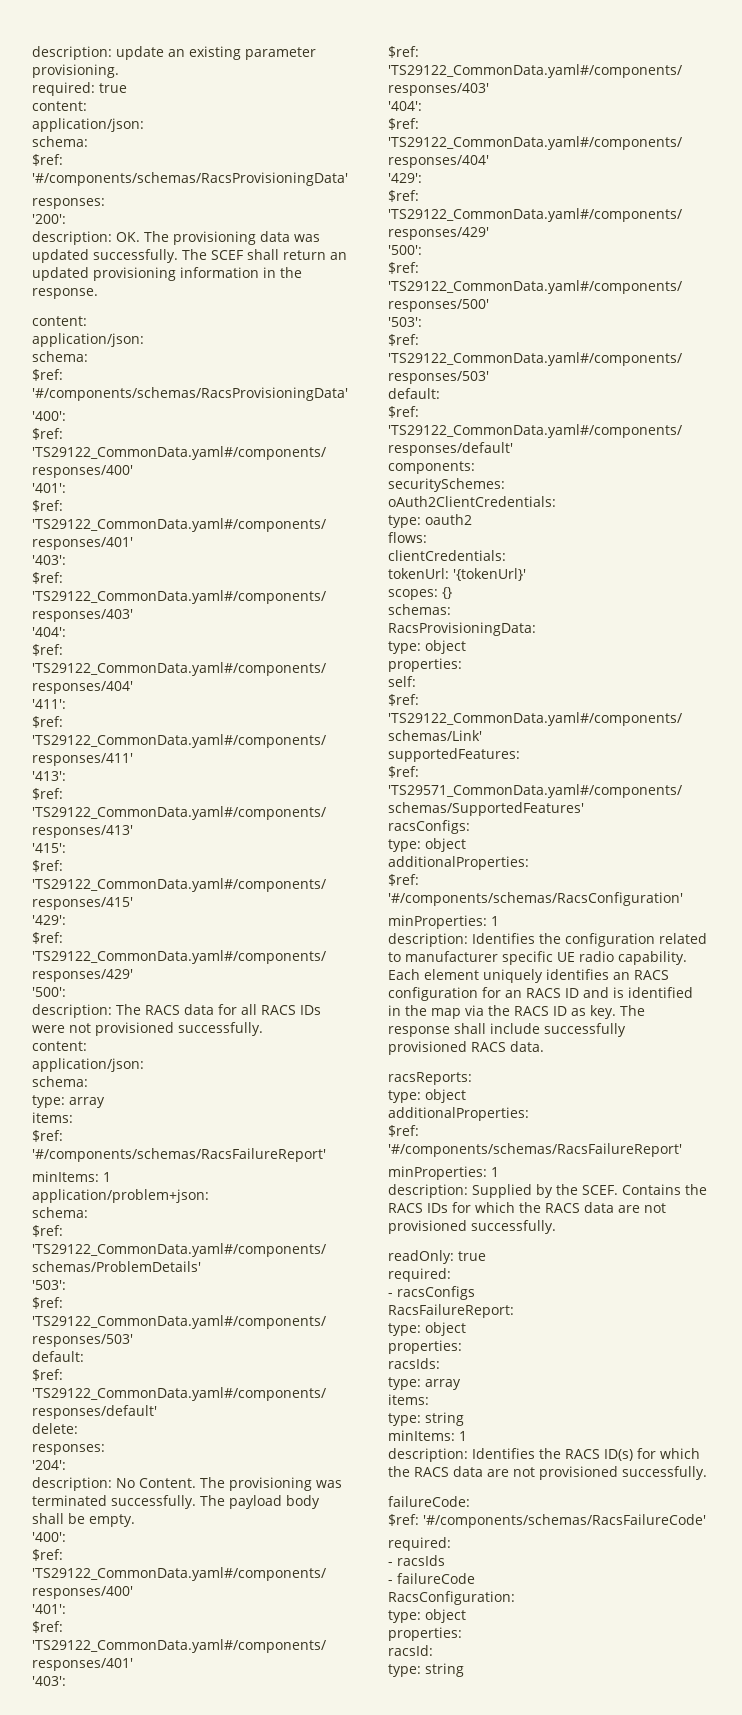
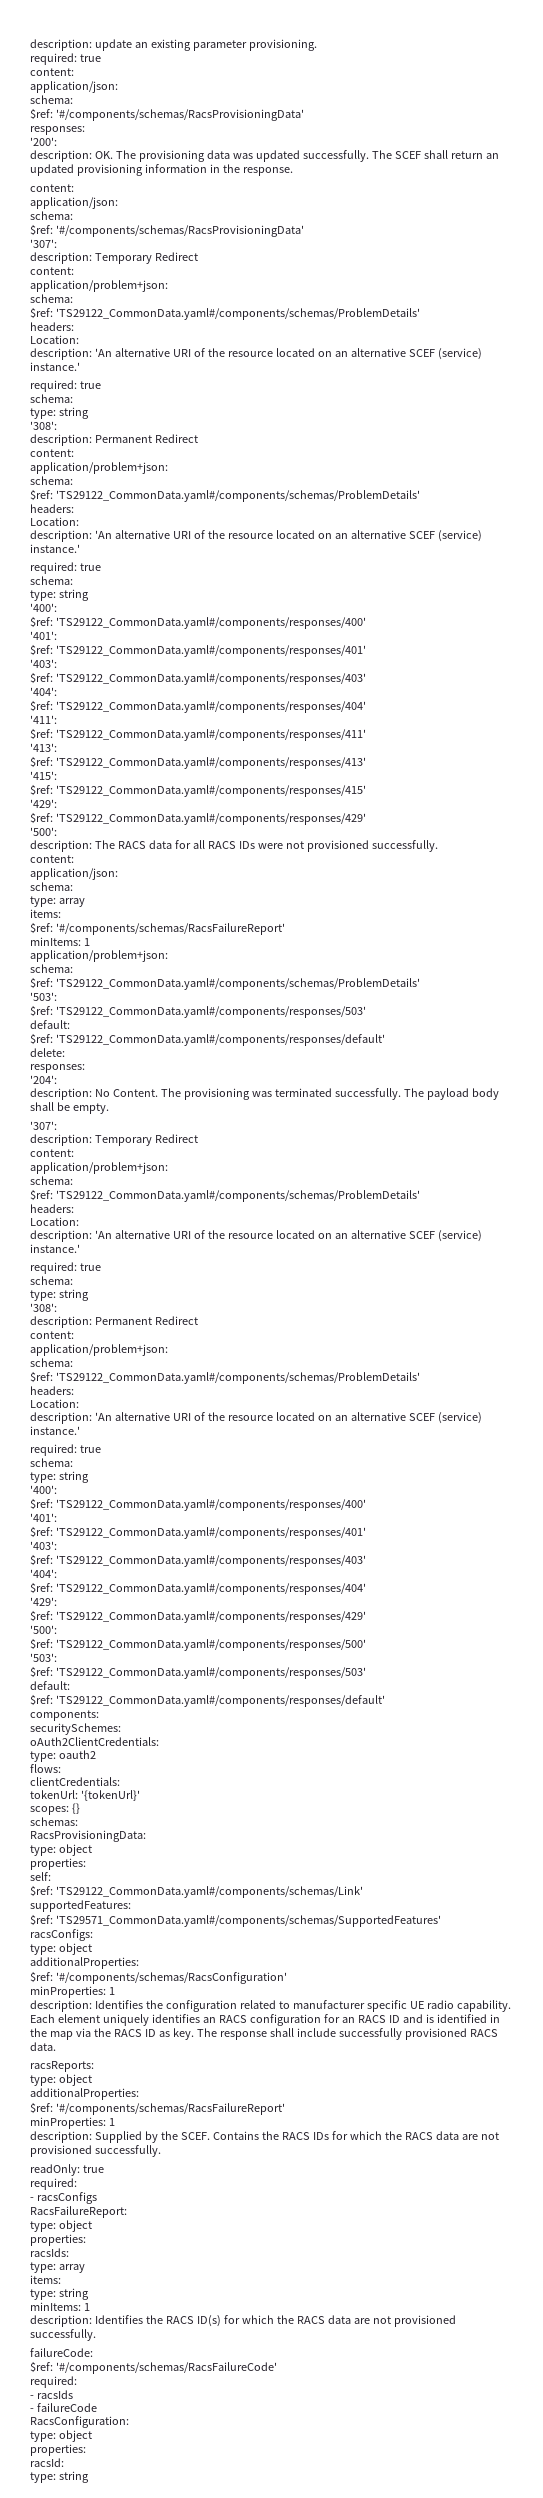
(348, 394) none -> [30,239,57,248] [30,252,198,264] [30,267,74,275] [30,280,168,292] [30,294,73,303] [30,307,420,320] [30,322,74,331] [30,335,79,344] [30,348,482,360] [30,362,80,371] [30,380,101,392] [30,394,73,403] [30,407,89,419] [30,421,57,430] [30,434,198,446] [30,449,74,457] [30,462,168,474] [30,476,73,485] [30,489,420,502] [30,504,74,513] [30,517,79,526] [30,530,482,542] [30,544,80,553] [30,562,101,574] [30,576,73,585] [30,589,89,601] // '307': // description: Temporary Redirect // content: // application/problem+json: // schema: // $ref: 'TS29122_CommonData.yaml#/components/schemas/ProblemDetails' // headers: // Location: // description: 'An alternative URI of the resource located on an alternative SCEF (service) instance.' // required: true // schema: // type: string // '308': // description: Permanent Redirect // content: // application/problem+json: // schema: // $ref: 'TS29122_CommonData.yaml#/components/schemas/ProblemDetails' // headers: // Location: // description: 'An alternative URI of the resource located on an alternative SCEF (service) instance.' // required: true // schema: // type: string
(135, 1520) none -> [30,1121,57,1130] [30,1134,198,1146] [30,1149,74,1157] [30,1162,168,1174] [30,1176,73,1185] [30,1189,420,1202] [30,1204,74,1213] [30,1217,79,1226] [30,1230,482,1242] [30,1244,80,1253] [30,1262,101,1274] [30,1276,73,1285] [30,1289,89,1301] [30,1303,57,1312] [30,1316,198,1328] [30,1331,74,1339] [30,1344,168,1356] [30,1358,73,1367] [30,1371,420,1384] [30,1386,74,1395] [30,1399,79,1408] [30,1412,482,1424] [30,1426,80,1435] [30,1444,101,1456] [30,1458,73,1467] [30,1471,89,1483] // '307': // description: Temporary Redirect // content: // application/problem+json: // schema: // $ref: 'TS29122_CommonData.yaml#/components/schemas/ProblemDetails' // headers: // Location: // description: 'An alternative URI of the resource located on an alternative SCEF (service) instance.' // required: true // schema: // type: string // '308': // description: Permanent Redirect // content: // application/problem+json: // schema: // $ref: 'TS29122_CommonData.yaml#/components/schemas/ProblemDetails' // headers: // Location: // description: 'An alternative URI of the resource located on an alternative SCEF (service) instance.' // required: true // schema: // type: string

